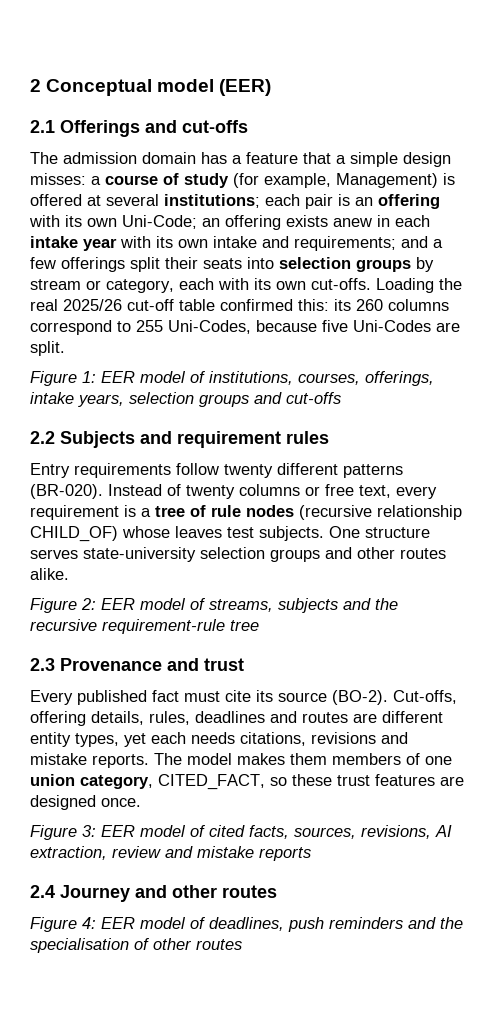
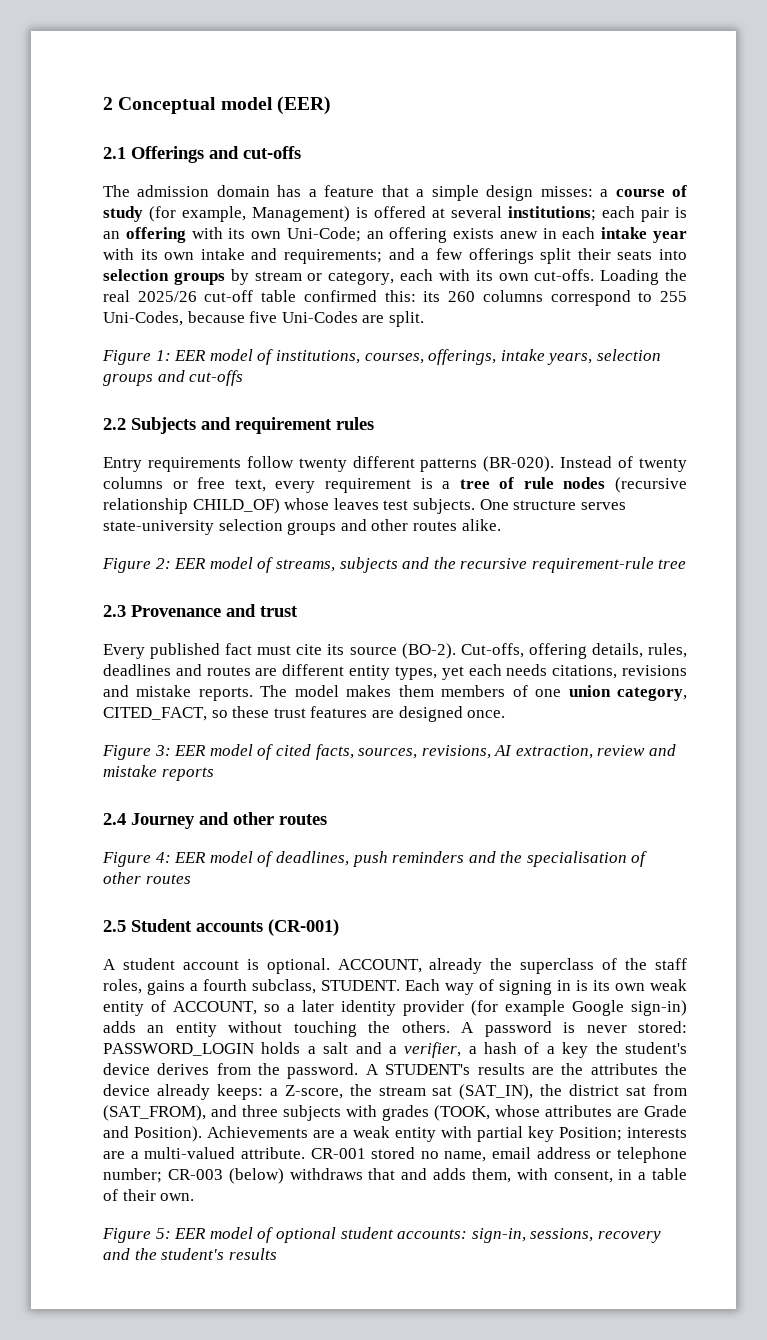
(242, 944) none -> [103,919,339,936] [103,958,687,974] [103,979,687,995] [103,1000,687,1016] [103,1021,687,1037] [103,1042,688,1058] [103,1063,688,1079] [103,1084,687,1100] [103,1105,687,1121] [103,1126,687,1142] [103,1147,687,1163] [103,1168,687,1184] [103,1189,195,1201] [102,1227,661,1243] [103,1248,277,1260] // 2.5 Student accounts (CR-001) // A student account is optional. ACCOUNT, already the superclass of the staff roles, gains a fourth subclass, STUDENT. Each way of signing in is its own weak entity of ACCOUNT, so a later identity provider (for example Google sign-in) adds an entity without touching the others. A password is never stored: PASSWORD_LOGIN holds a salt and a verifier, a hash of a key the student's device derives from the password. A STUDENT's results are the attributes the device already keeps: a Z-score, the stream sat (SAT_IN), the district sat from (SAT_FROM), and three subjects with grades (TOOK, whose attributes are Grade and Position). Achievements are a weak entity with partial key Position; interests are a multi-valued attribute. CR-001 stored no name, email address or telephone number; CR-003 (below) withdraws that and adds them, with consent, in a table of their own. // Figure 5: EER model of optional student accounts: sign-in, sessions, recovery and the student's results

